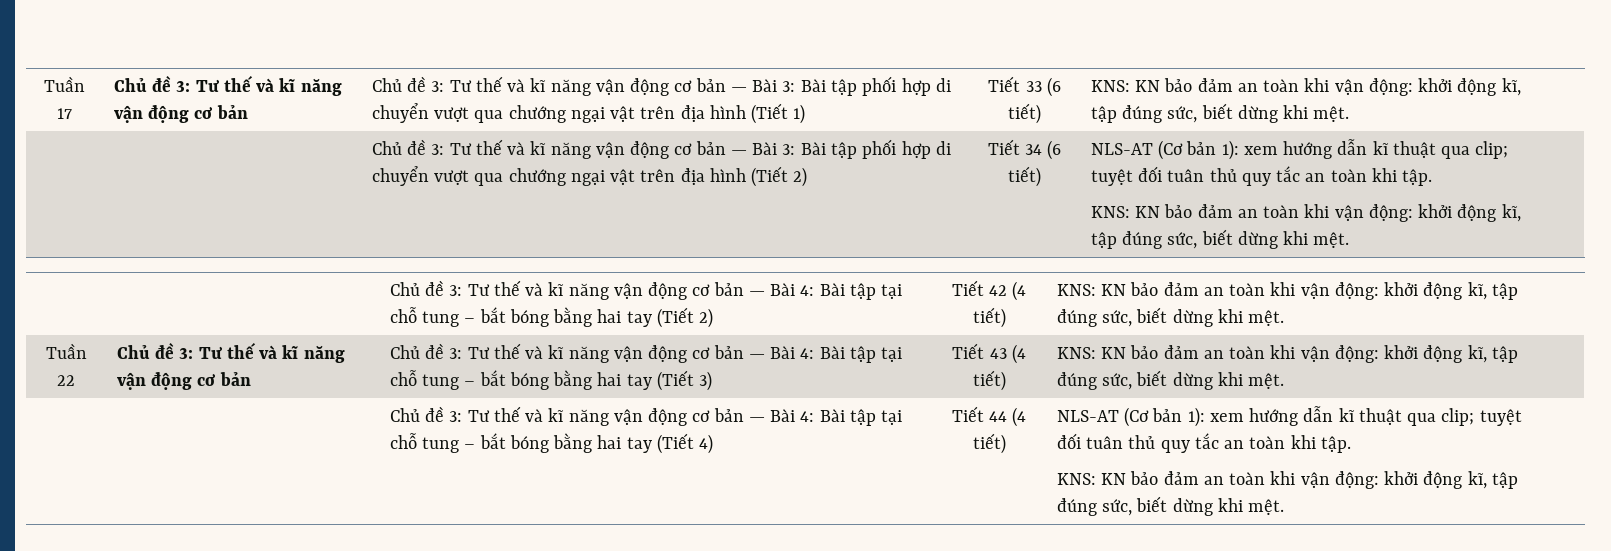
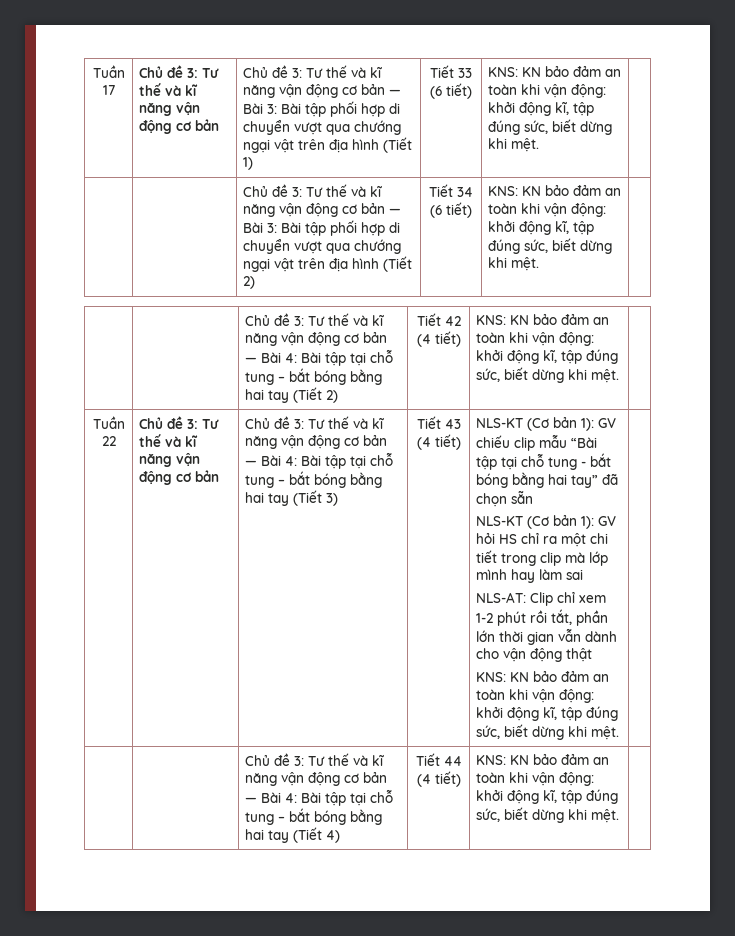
[1090,139,1509,160] [1090,166,1433,186] NLS-AT (Cơ bản 1): xem hướng dẫn kĩ thuật qua clip; tuyệt đối tuân thủ quy tắc an toàn khi tập. // -> (472, 210) none
(1006, 380) none -> [476,416,617,431] [476,434,598,451] [476,453,612,470] [476,472,619,488] [476,490,534,507] [476,514,617,529] [476,532,609,547] [476,550,609,566] [476,569,584,583] [476,591,607,606] [476,609,609,626] [476,628,618,645] [476,648,593,662] NLS-KT (Cơ bản 1): GV chiếu clip mẫu “Bài tập tại chỗ tung - bắt bóng bằng hai tay” đã chọn sẵn // NLS-KT (Cơ bản 1): GV hỏi HS chỉ ra một chi tiết trong clip mà lớp mình hay làm sai // NLS-AT: Clip chỉ xem 1-2 phút rồi tắt, phần lớn thời gian vẫn dành cho vận động thật //
[1056,406,1522,427] [1056,433,1351,453] NLS-AT (Cơ bản 1): xem hướng dẫn kĩ thuật qua clip; tuyệt đối tuân thủ quy tắc an toàn khi tập. // -> (461, 779) none

